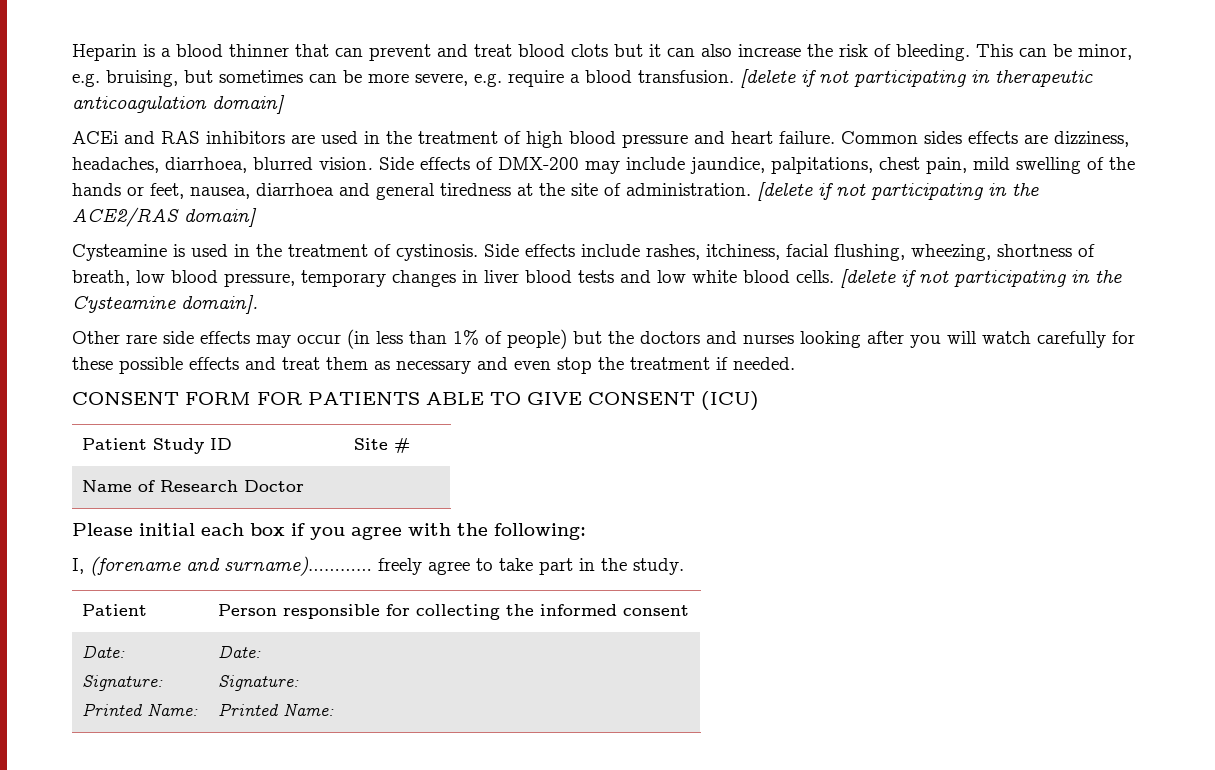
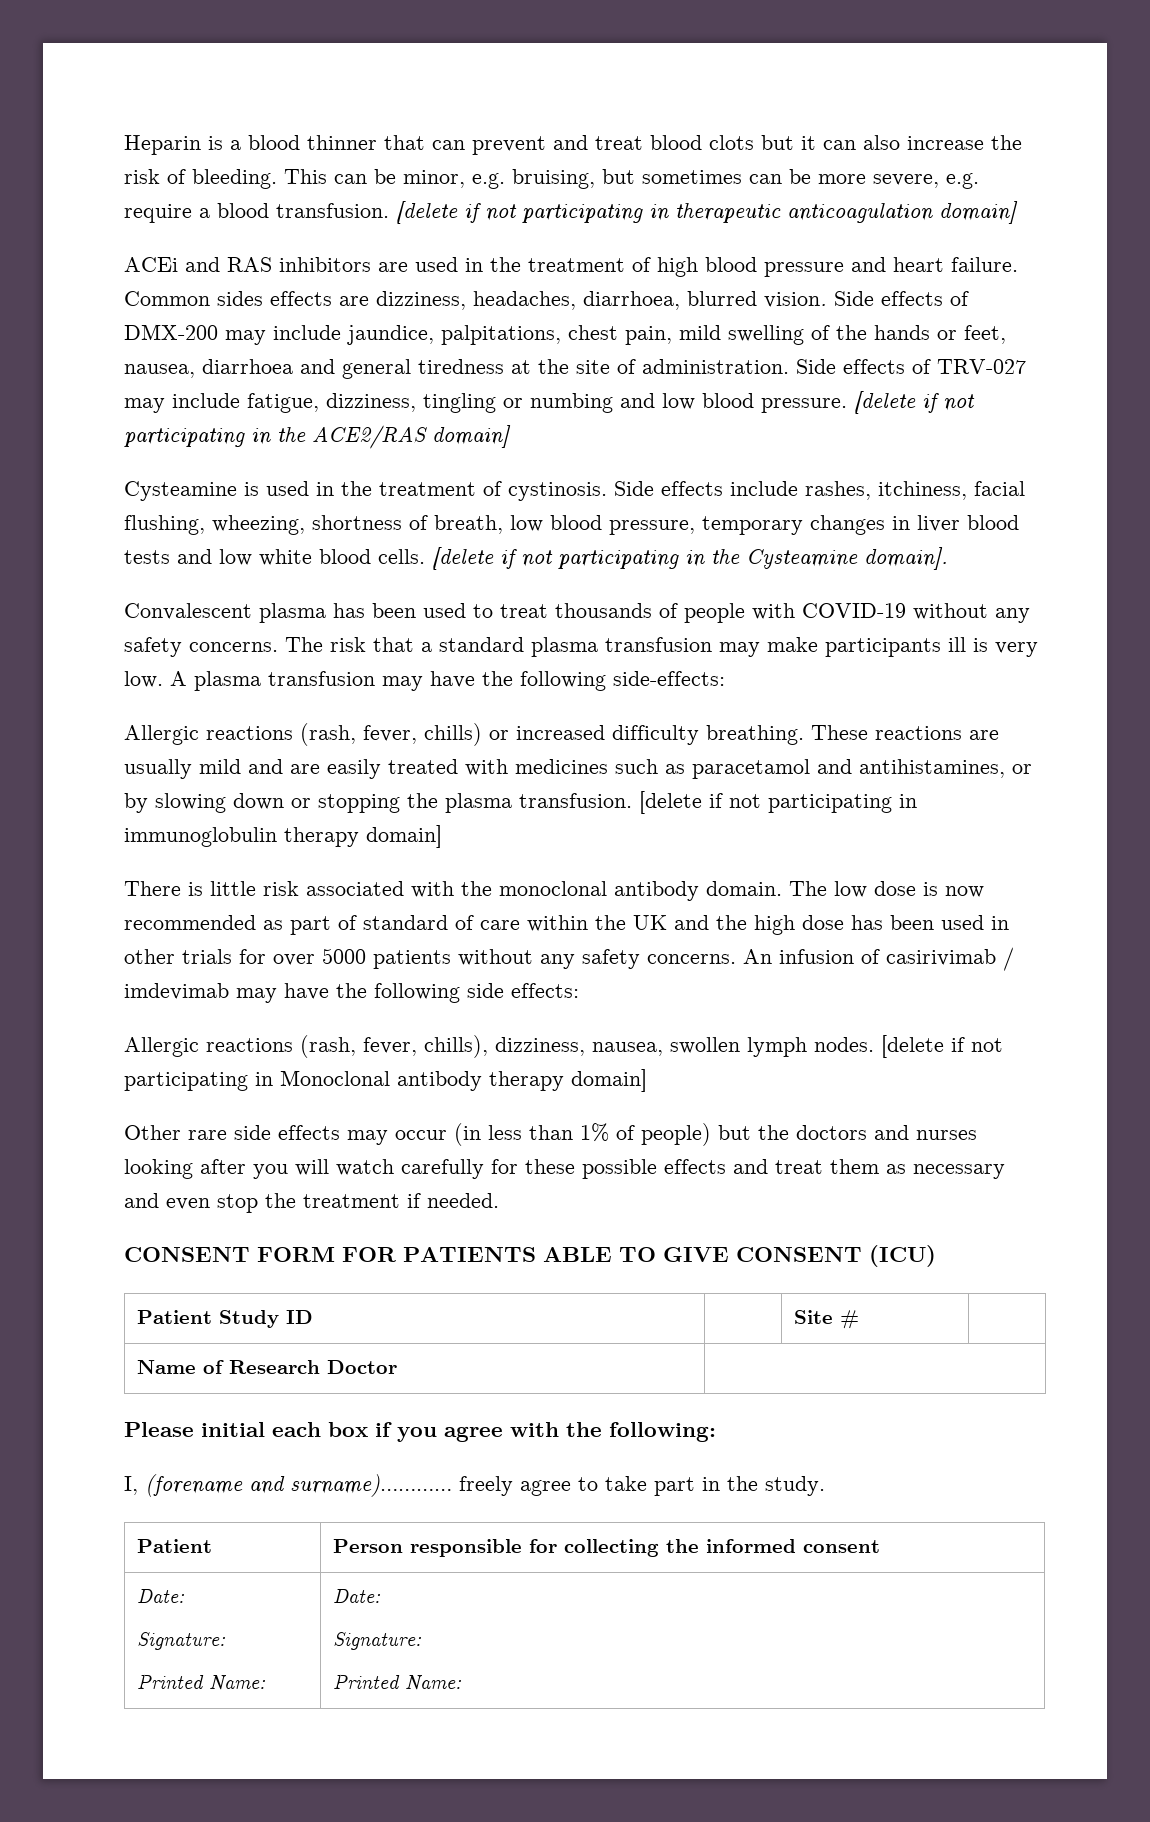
(751, 189) none -> [796,359,1026,374] [124,393,847,413] Side effects of TRV-027 may include fatigue, dizziness, tingling or numbing and low blood pressure.
(258, 304) none -> [124,603,1030,623] [124,637,1038,657] [124,671,725,691] [124,723,999,746] [124,759,1032,779] [124,791,917,814] [124,825,442,848] [124,881,984,901] [124,915,1009,935] [124,947,1014,971] [124,983,579,1003] [124,1035,1003,1058] [124,1069,647,1092] // Convalescent plasma has been used to treat thousands of people with COVID-19 without any safety concerns. The risk that a standard plasma transfusion may make participants ill is very low. A plasma transfusion may have the following side-effects: // Allergic reactions (rash, fever, chills) or increased difficulty breathing. These reactions are usually mild and are easily treated with medicines such as paracetamol and antihistamines, or by slowing down or stopping the plasma transfusion. [delete if not participating in immunoglobulin therapy domain] // There is little risk associated with the monoclonal antibody domain. The low dose is now recommended as part of standard of care within the UK and the high dose has been used in other trials for over 5000 patients without any safety concerns. An infusion of casirivimab / imdevimab may have the following side effects: // Allergic reactions (rash, fever, chills), dizziness, nausea, swollen lymph nodes. [delete if not participating in Monoclonal antibody therapy domain]

